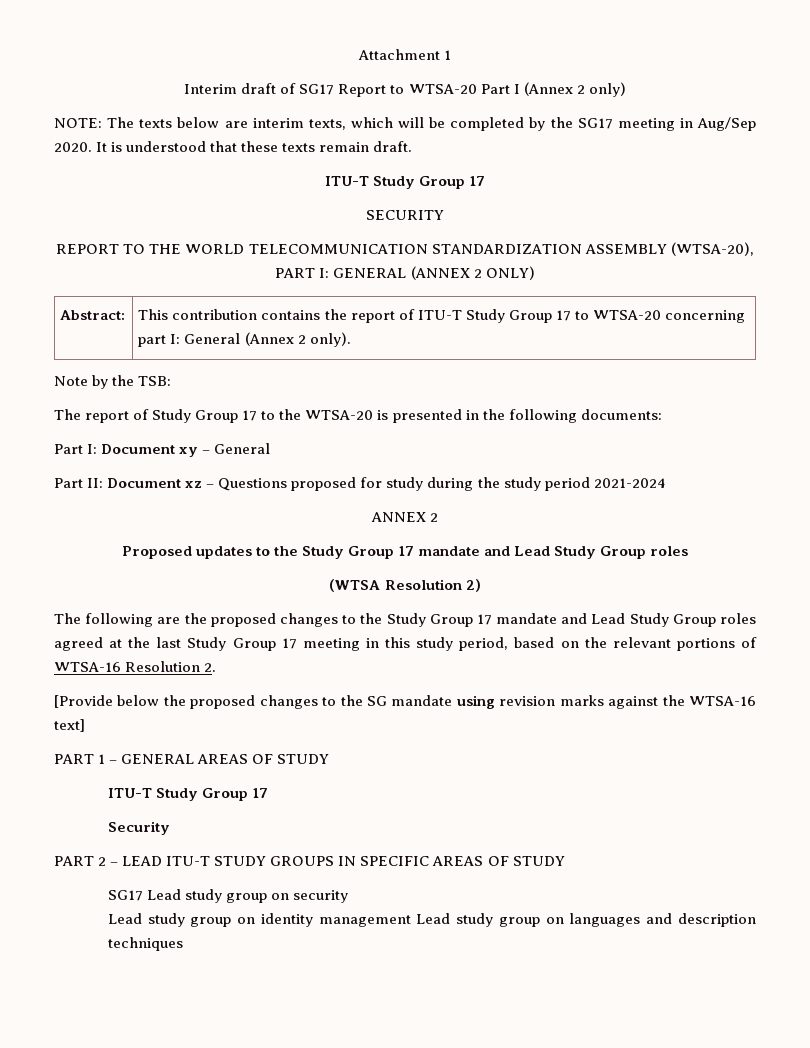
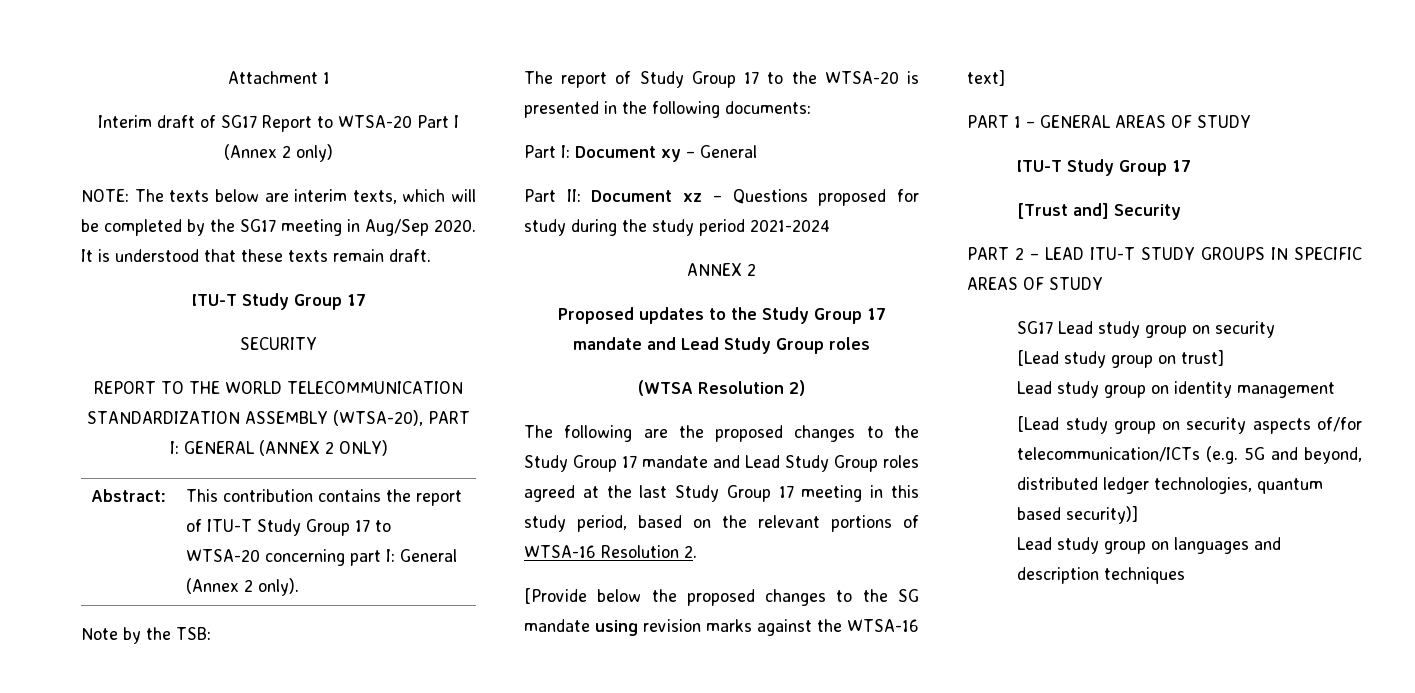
(269, 793) none -> [1017,203,1110,219] [Trust and]
(349, 896) none -> [1017,350,1225,368] // [Lead study group on trust]
(411, 921) none -> [1017,416,1362,434] [1017,446,1362,464] [1017,477,1324,494] [1017,506,1139,524] // [Lead study group on security aspects of/for telecommunication/ICTs (e.g. 5G and beyond, distributed ledger technologies, quantum based security)] //

